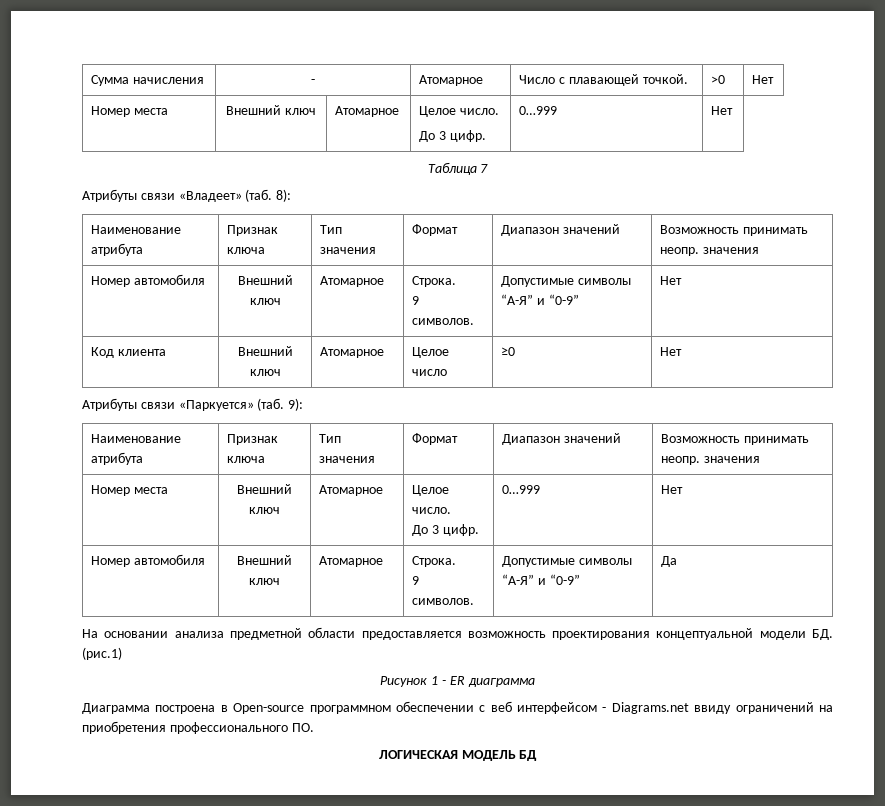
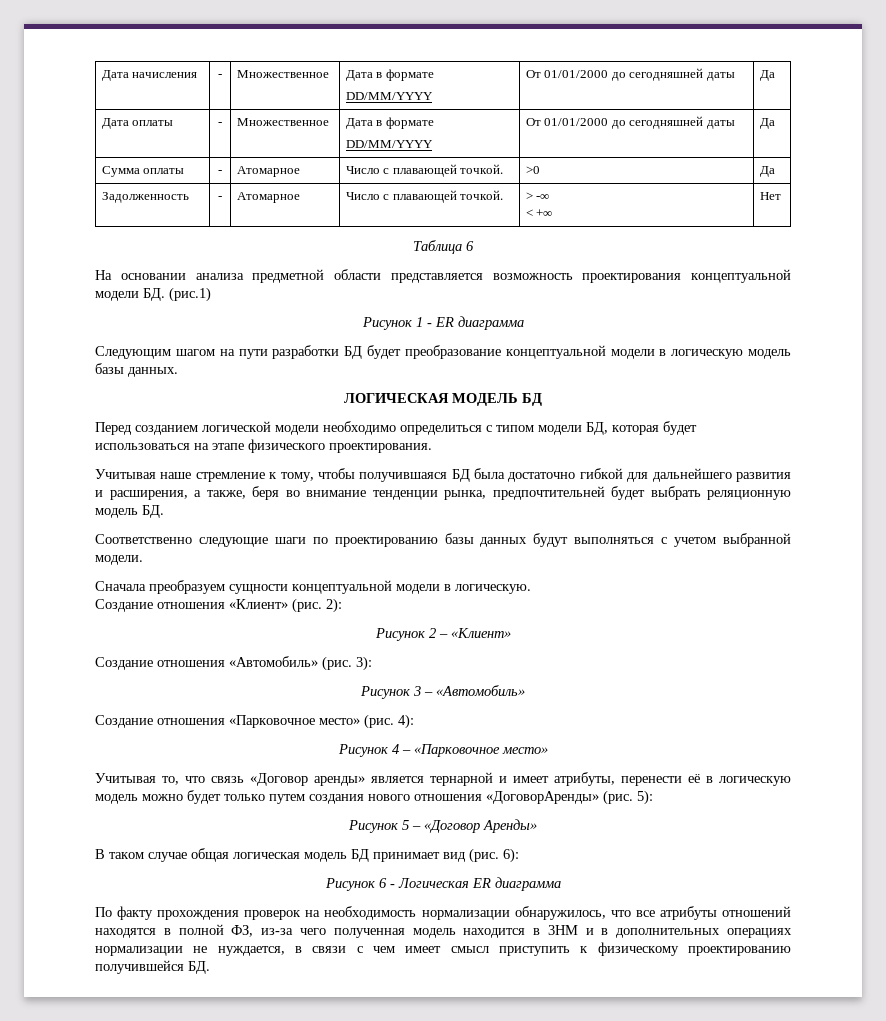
[91,75,205,86] Сумма начисления -> [101,70,198,81] [218,74,222,78] [236,70,329,78] [345,69,434,81] [345,92,433,100] [525,68,735,81] [759,70,775,81] [101,118,174,129] [218,122,222,126] [236,118,329,126] [345,117,434,129] [345,140,433,148] [525,116,735,129] [759,118,775,129] [101,166,185,177] Дата начисления | - | Множественное | Дата в формате // DD/MM/YYYY | От 01/01/2000 до сегодняшней даты | Да // Дата оплаты | - | Множественное | Дата в формате // DD/MM/YYYY | От 01/01/2000 до сегодняшней даты | Да // Сумма оплаты
[752,75,775,84] [91,106,169,117] [226,105,316,115] [335,106,400,117] [419,106,500,117] [419,130,486,142] [519,106,558,115] [711,106,734,115] [427,162,489,175] [82,189,292,202] [91,225,182,234] [91,243,144,256] [227,225,279,236] [227,247,266,254] [320,225,343,234] [320,247,377,254] [412,224,459,236] [501,224,621,236] [660,225,809,236] [660,247,760,256] [91,274,206,287] [237,275,293,285] [249,298,281,305] [320,276,385,287] [412,276,457,287] [412,296,420,305] [412,318,475,325] [501,276,632,287] [501,294,579,305] [660,276,683,285] [91,347,167,358] [237,346,293,356] [249,369,281,376] [320,347,385,358] [412,347,450,358] [412,369,448,376] [501,347,516,356] [660,347,683,356] [82,398,304,411] [91,434,182,443] [91,452,144,465] [227,434,279,445] [227,456,266,463] [319,434,342,443] [319,456,376,463] [412,433,459,445] [502,433,622,445] [661,434,810,445] [661,456,761,465] [91,485,169,496] [237,484,292,494] [249,507,280,514] [319,485,384,496] [412,485,450,496] [412,507,452,514] [412,524,479,536] [502,485,541,494] [661,485,684,494] [91,554,206,567] [237,555,292,565] [249,578,280,585] [319,556,384,567] [412,556,457,567] [412,576,420,585] [412,598,475,605] [502,556,633,567] [502,574,580,585] [661,556,678,567] Нет // Номер места | Внешний ключ | Атомарное | Целое число. // До 3 цифр. | 0…999 | Нет // Таблица 7 // Атрибуты связи «Владеет» (таб. 8): // Наименование атрибута | Признак ключа | Тип значения | Формат | Диапазон значений | Возможность принимать неопр. значения // Номер автомобиля | Внешний ключ | Атомарное | Строка. // 9 символов. | Допустимые символы “А-Я” и “0-9” | Нет // Код клиента | Внешний ключ | Атомарное | Целое число | ≥0 | Нет // Атрибуты связи «Паркуется» (таб. 9): // Наименование атрибута | Признак ключа | Тип значения | Формат | Диапазон значений | Возможность принимать неопр. значения // Номер места | Внешний ключ | Атомарное | Целое число. // До 3 цифр. | 0…999 | Нет // Номер автомобиля | Внешний ключ | Атомарное | Строка. // 9 символов. | Допустимые символы “А-Я” и “0-9” | Да -> [759,166,775,177] [101,192,189,203] [218,196,222,200] [236,192,300,203] [345,190,504,203] [525,192,550,200] [525,209,553,217] [759,192,781,200] [413,240,474,254] Да // Задолженность | - | Атомарное | Число с плавающей точкой. | > -∞ // < +∞ | Нет // Таблица 6
[361,631,462,640] предоставляется -> [390,273,483,283] представляется
[82,701,833,714] [82,721,314,734] [378,750,538,761] Диаграмма построена в Open-source программном обеспечении с веб интерфейсом - Diagrams.net ввиду ограничений на приобретения профессионального ПО. // ЛОГИЧЕСКАЯ МОДЕЛЬ БД -> [95,345,792,359] [95,363,178,377] [344,393,542,406] [95,421,697,435] [95,439,432,453] [95,468,791,482] [95,486,791,500] [95,505,164,518] [95,533,791,547] [95,555,143,565] [95,580,531,594] [95,598,342,613] [374,628,511,641] [95,656,372,671] [360,685,525,699] [95,714,414,729] [337,744,548,757] [95,772,791,786] [95,790,653,805] [348,819,537,833] [95,848,519,863] [324,877,561,891] [95,906,792,920] [95,924,792,938] [95,942,791,956] [95,960,210,974] Следующим шагом на пути разработки БД будет преобразование концептуальной модели в логическую модель базы данных. // ЛОГИЧЕСКАЯ МОДЕЛЬ БД // Перед созданием логической модели необходимо определиться с типом модели БД, которая будет использоваться на этапе физического проектирования. // Учитывая наше стремление к тому, чтобы получившаяся БД была достаточно гибкой для дальнейшего развития и расширения, а также, беря во внимание тенденции рынка, предпочтительней будет выбрать реляционную модель БД. // Соответственно следующие шаги по проектированию базы данных будут выполняться с учетом выбранной модели. // Сначала преобразуем сущности концептуальной модели в логическую. // Создание отношения «Клиент» (рис. 2): // Рисунок 2 – «Клиент» // Создание отношения «Автомобиль» (рис. 3): // Рисунок 3 – «Автомобиль» // Создание отношения «Парковочное место» (рис. 4): // Рисунок 4 – «Парковочное место» // Учитывая то, что связь «Договор аренды» является тернарной и имеет атрибуты, перенести её в логическую модель можно будет только путем создания нового отношения «ДоговорАренды» (рис. 5): // Рисунок 5 – «Договор Аренды» // В таком случае общая логическая модель БД принимает вид (рис. 6): // Рисунок 6 - Логическая ER диаграмма // По факту прохождения проверок на необходимость нормализации обнаружилось, что все атрибуты отношений находятся в полной ФЗ, из-за чего полученная модель находится в 3НМ и в дополнительных операциях нормализации не нуждается, в связи с чем имеет смысл приступить к физическому проектированию получившейся БД.

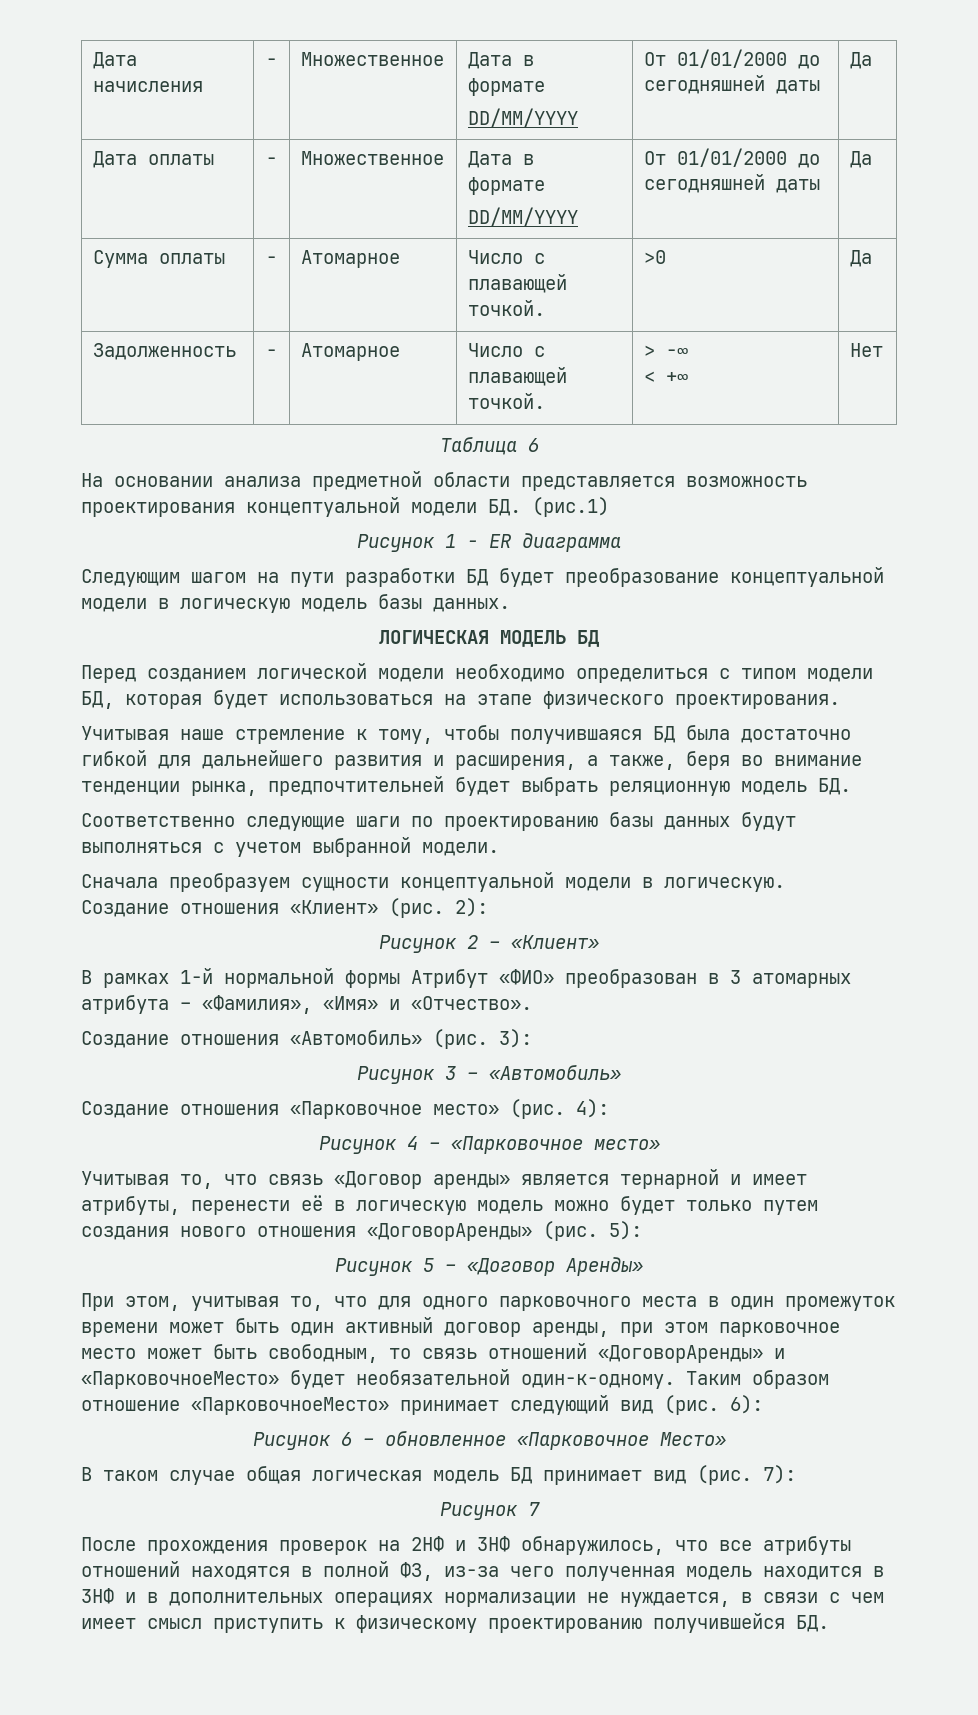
(511, 633) none -> [81,968,851,988] [81,995,532,1014] // В рамках 1-й нормальной формы Атрибут «ФИО» преобразован в 3 атомарных атрибута – «Фамилия», «Имя» и «Отчество».
(537, 826) none -> [81,1293,895,1311] [81,1317,840,1337] [81,1343,785,1363] [81,1369,829,1389] [81,1395,763,1415] [252,1431,726,1450] // При этом, учитывая то, что для одного парковочного места в один промежуток времени может быть один активный договор аренды, при этом парковочное место может быть свободным, то связь отношений «ДоговорАренды» и «ПарковочноеМесто» будет необязательной один-к-одному. Таким образом отношение «ПарковочноеМесто» принимает следующий вид (рис. 6): // Рисунок 6 – обновленное «Парковочное Место»
[503,848,519,863] [324,877,561,891] [95,906,510,920] 6): // Рисунок 6 - Логическая ER диаграмма // По факту прохождения проверок на необходимость нормализации -> [763,1465,796,1484] [439,1502,540,1520] [81,1536,510,1555] 7): // Рисунок 7 // После прохождения проверок на 2НФ и 3НФ
[547,925,578,935] 3НМ -> [81,1588,114,1604] 3НФ

